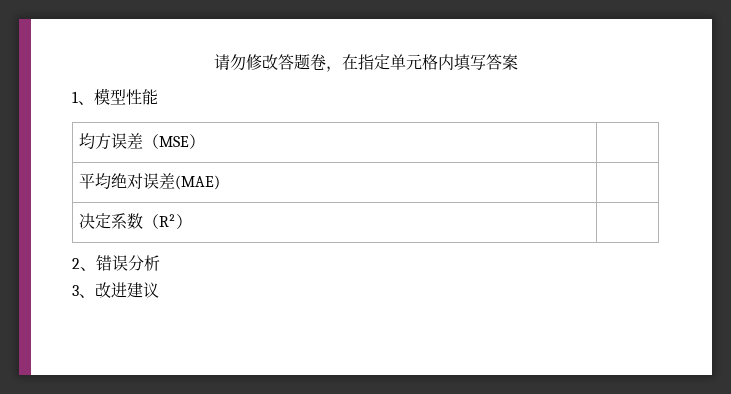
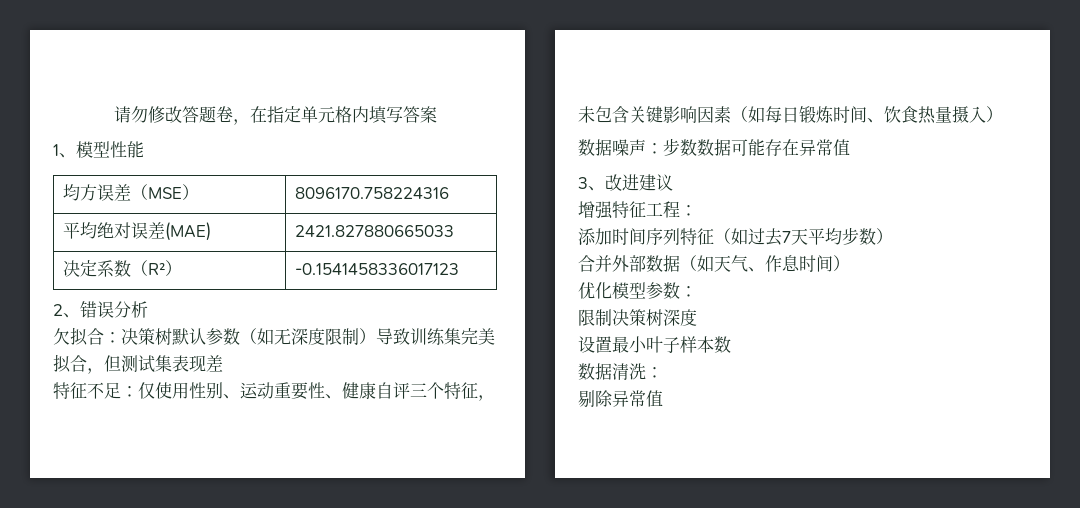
(206, 141) none -> [295,187,450,199] 8096170.758224316
(221, 182) none -> [295,225,455,237] 2421.827880665033
(193, 221) none -> [295,263,460,275] -0.1541458336017123
[72,282,159,298] 3、改进建议 -> [53,327,495,346] [53,354,223,374] [53,382,495,401] [578,106,1003,124] [578,138,850,156] [578,174,673,191] [578,201,697,219] [578,227,893,246] [578,255,850,272] [578,282,697,299] [578,309,697,326] [578,336,731,353] [578,363,663,380] [578,390,663,407] 欠拟合：决策树默认参数（如无深度限制）导致训练集完美拟合，但测试集表现差 // 特征不足：仅使用性别、运动重要性、健康自评三个特征，未包含关键影响因素（如每日锻炼时间、饮食热量摄入） // 数据噪声：步数数据可能存在异常值 // 3、改进建议 // 增强特征工程： // 添加时间序列特征（如过去7天平均步数） // 合并外部数据（如天气、作息时间） // 优化模型参数： // 限制决策树深度 // 设置最小叶子样本数 // 数据清洗： // 剔除异常值

